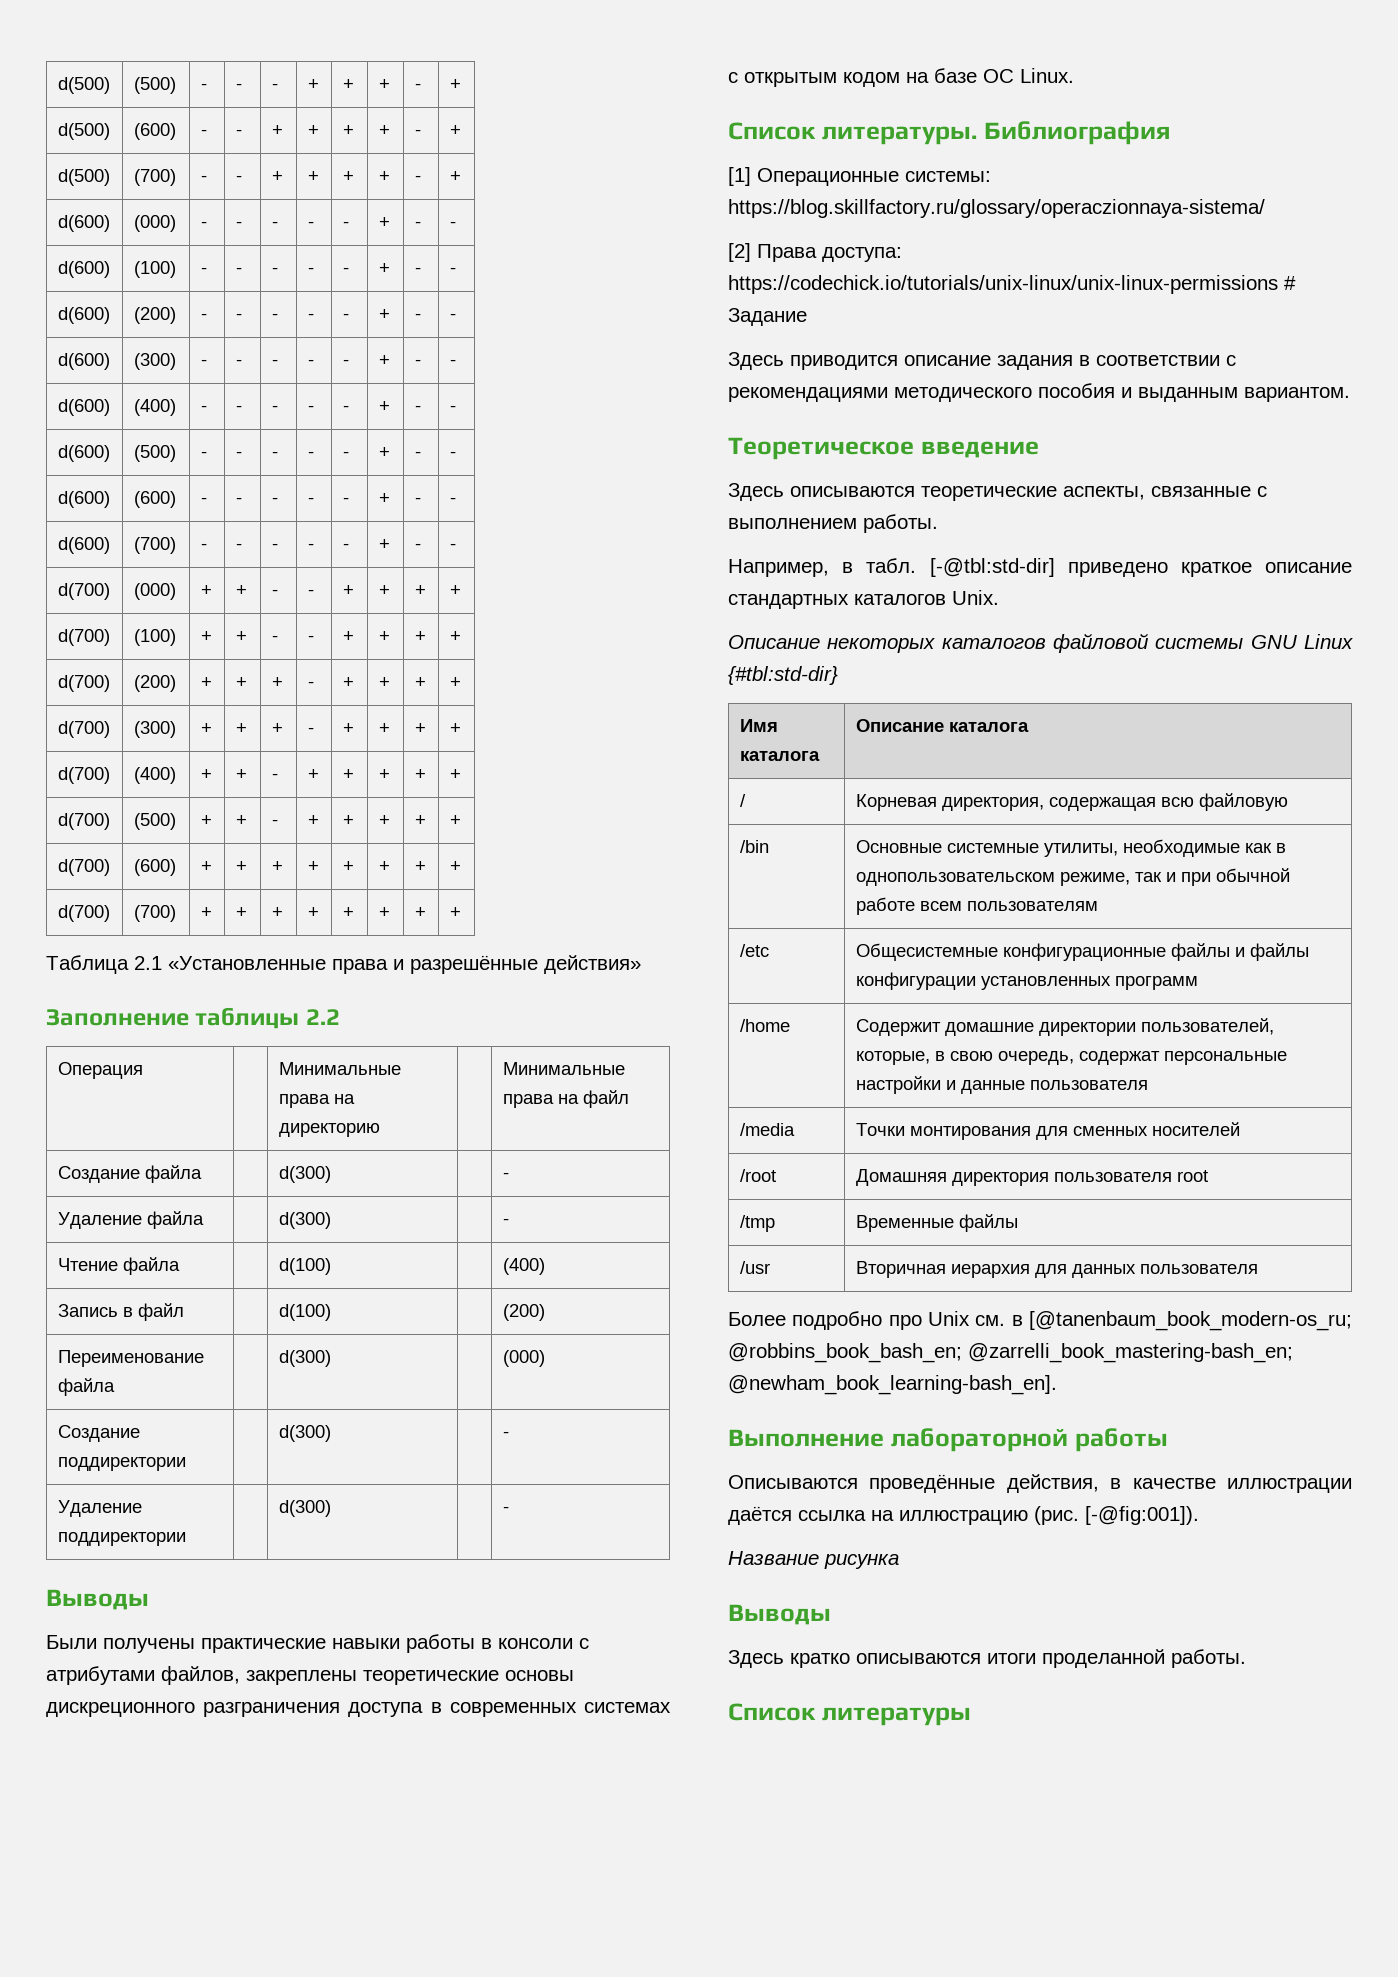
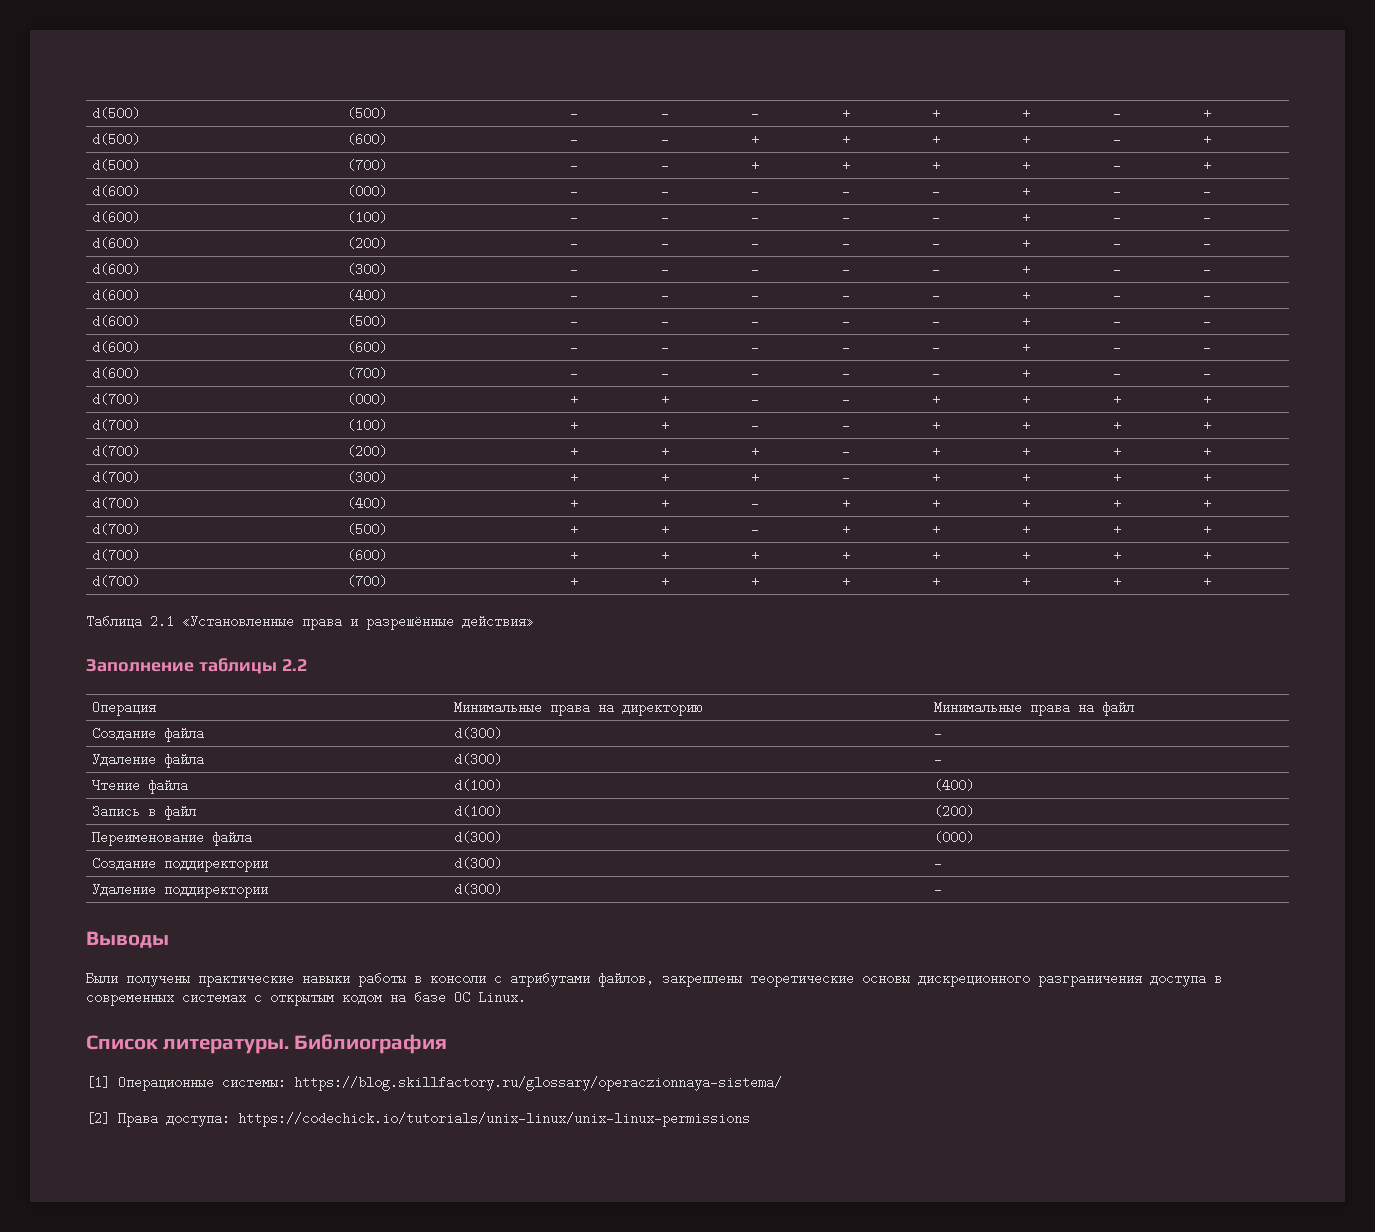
[1284,276,1296,290] [728,308,807,326] [728,352,1236,370] [728,383,1350,402] [728,437,1039,460] [728,483,1267,501] [728,514,938,533] [728,558,1352,577] [728,590,999,609] [728,633,1353,653] [728,666,838,685] [739,719,778,732] [739,751,820,761] [855,719,1029,732] [739,794,746,807] [855,793,1288,811] [739,840,769,853] [855,839,1286,857] [855,868,1290,886] [855,897,1098,915] [739,944,769,957] [855,943,1309,961] [855,972,1198,990] [739,1019,790,1032] [855,1018,1274,1036] [855,1051,1287,1065] [855,1076,1148,1094] [739,1123,795,1136] [855,1122,1240,1140] [739,1169,776,1182] [855,1169,1208,1186] [739,1215,775,1232] [855,1214,1018,1232] [739,1261,770,1274] [855,1261,1258,1278] [728,1311,1352,1331] [728,1343,1293,1363] [728,1375,1057,1395] [728,1428,1168,1452] [728,1474,1352,1493] [728,1506,1199,1525] [728,1551,899,1569] [728,1604,831,1625] [728,1649,1246,1668] [728,1703,971,1726] # Задание // Здесь приводится описание задания в соответствии с рекомендациями методического пособия и выданным вариантом. // Теоретическое введение // Здесь описываются теоретические аспекты, связанные с выполнением работы. // Например, в табл. [-@tbl:std-dir] приведено краткое описание стандартных каталогов Unix. // Описание некоторых каталогов файловой системы GNU Linux {#tbl:std-dir} // Имя каталога | Описание каталога // / | Корневая директория, содержащая всю файловую // /bin | Основные системные утилиты, необходимые как в однопользовательском режиме, так и при обычной работе всем пользователям // /etc | Общесистемные конфигурационные файлы и файлы конфигурации установленных программ // /home | Содержит домашние директории пользователей, которые, в свою очередь, содержат персональные настройки и данные пользователя // /media | Точки монтирования для сменных носителей // /root | Домашняя директория пользователя root // /tmp | Временные файлы // /usr | Вторичная иерархия для данных пользователя // Более подробно про Unix см. в [@tanenbaum_book_modern-os_ru; @robbins_book_bash_en; @zarrelli_book_mastering-bash_en; @newham_book_learning-bash_en]. // Выполнение лабораторной работы // Описываются проведённые действия, в качестве иллюстрации даётся ссылка на иллюстрацию (рис. [-@fig:001]). // Название рисунка // Выводы // Здесь кратко описываются итоги проделанной работы. // Список литературы -> (750, 1119) none

